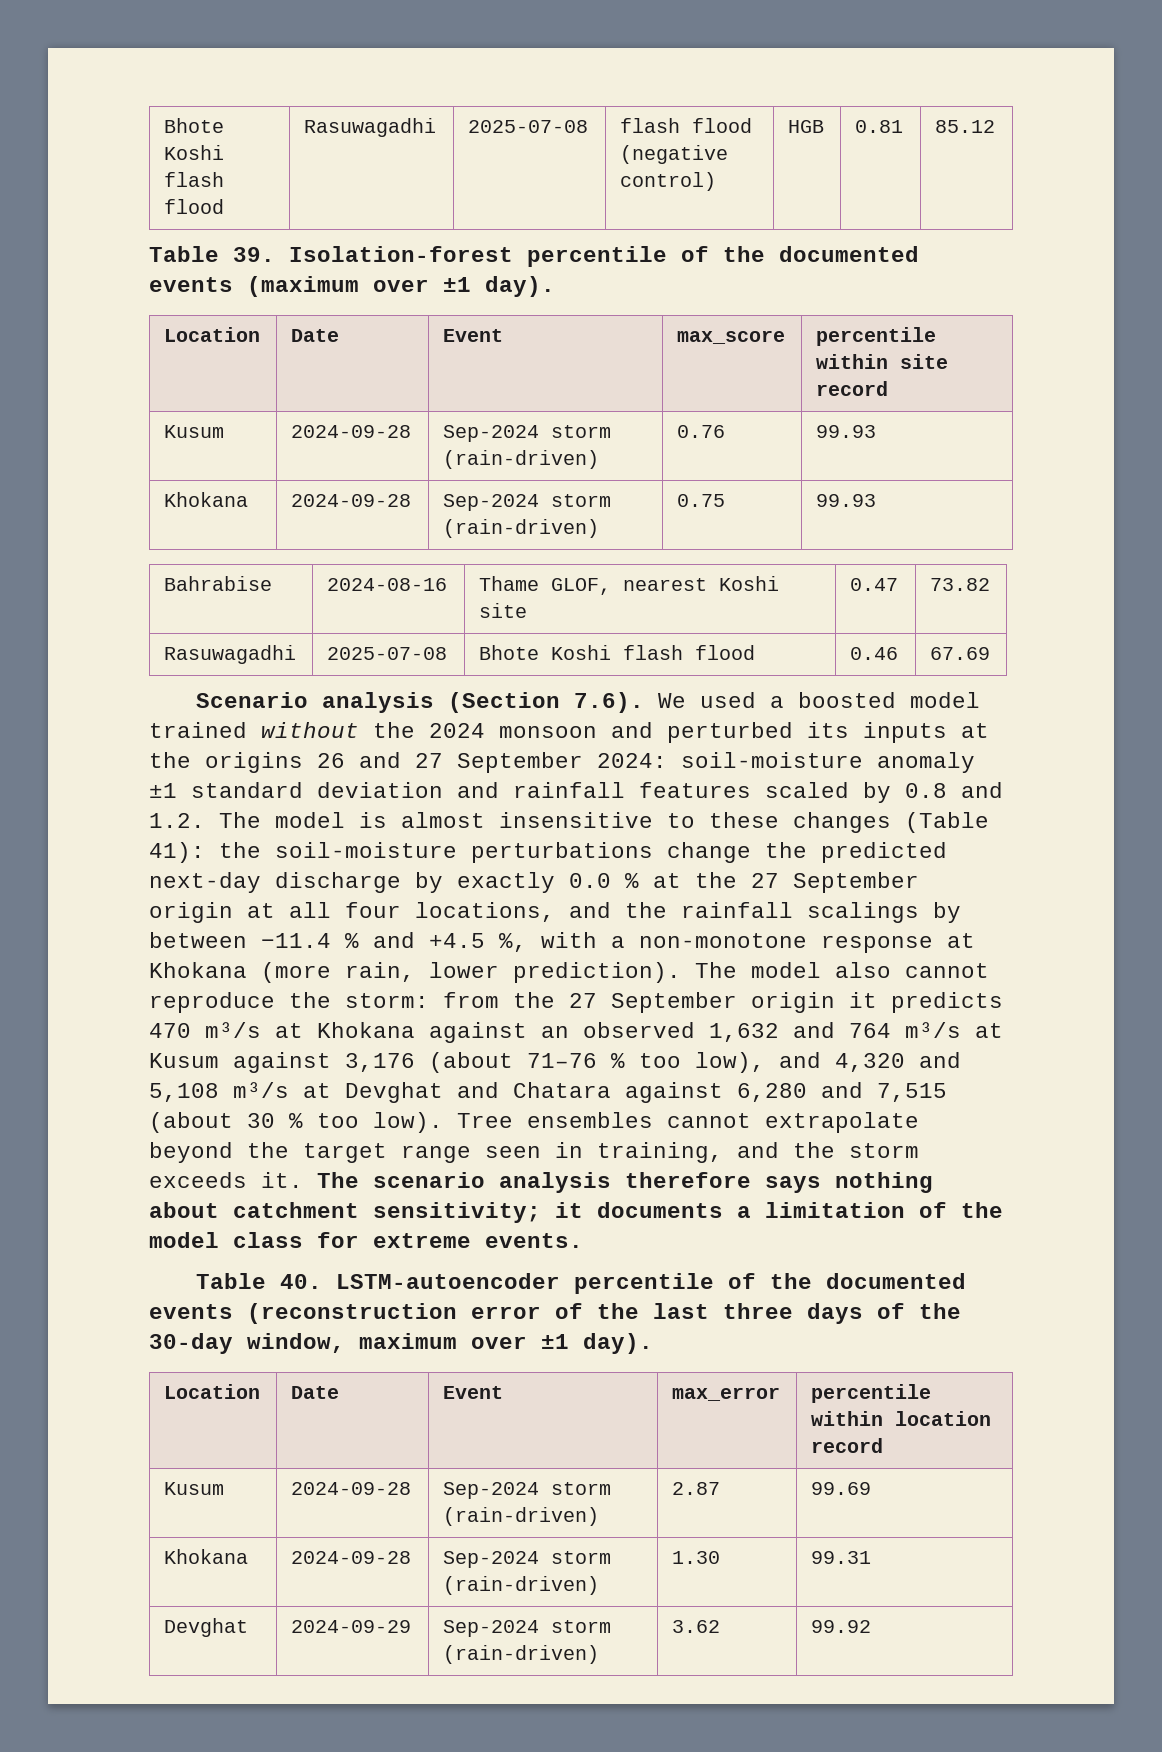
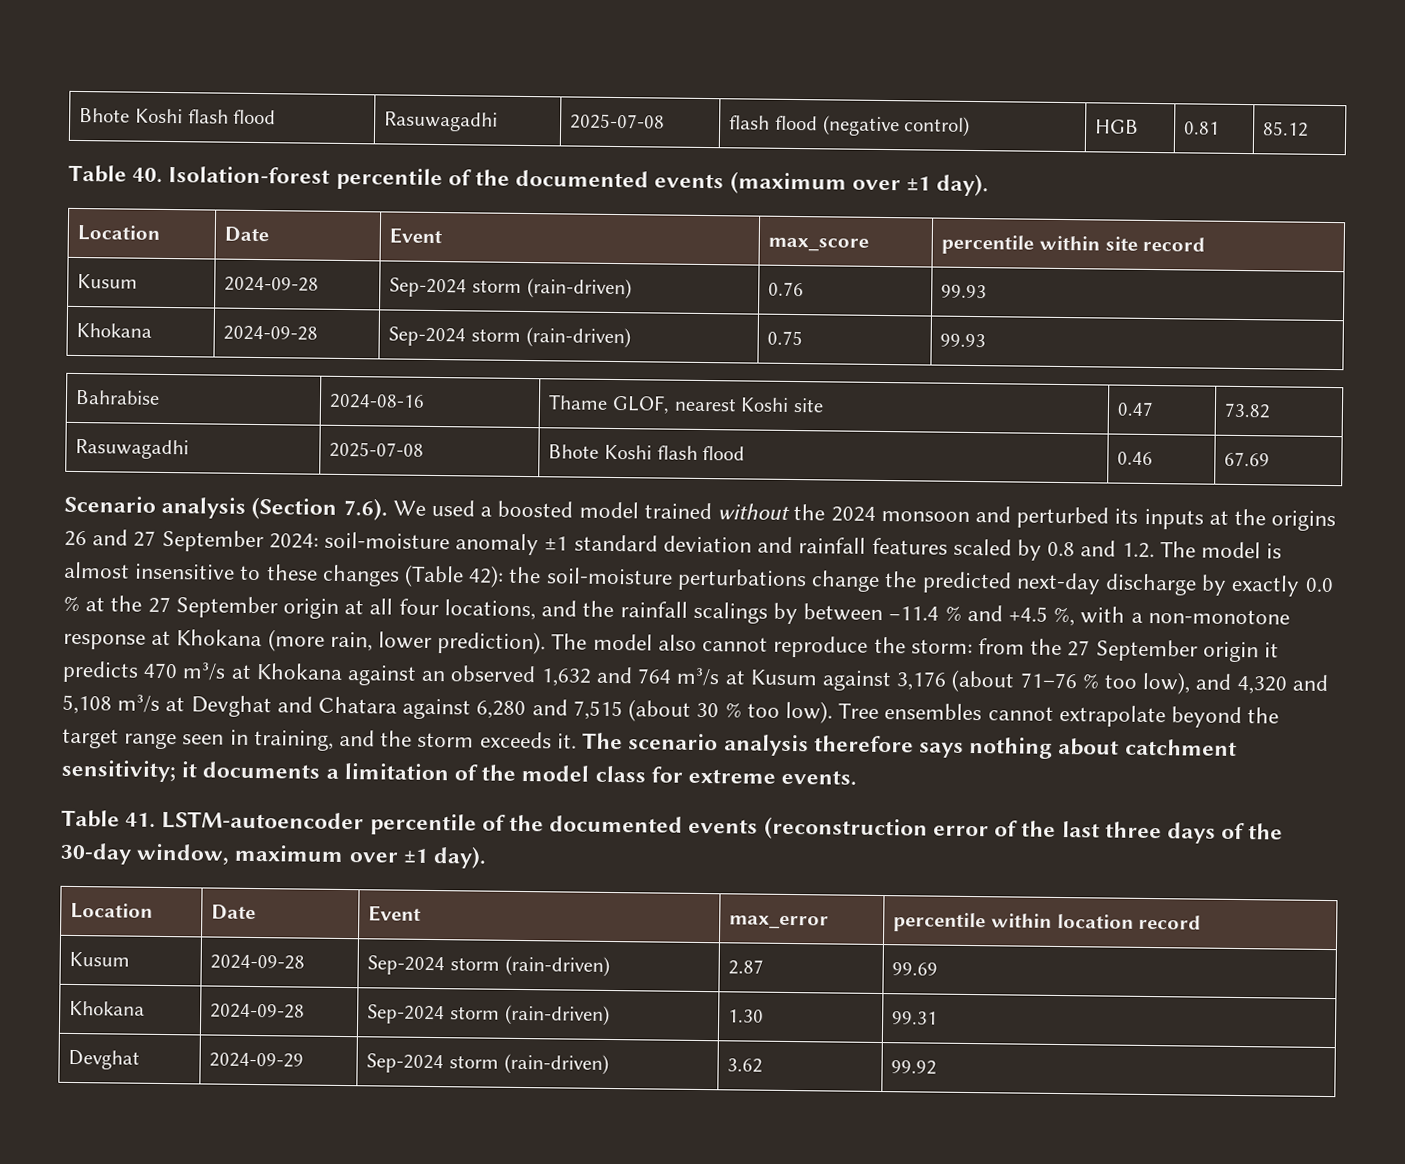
[233,247,275,262] 39. -> [132,167,164,183] 40.
[149,842,205,863] 41): -> [468,565,505,588] 42):
[280,1274,323,1289] 40. -> [125,812,157,828] 41.

